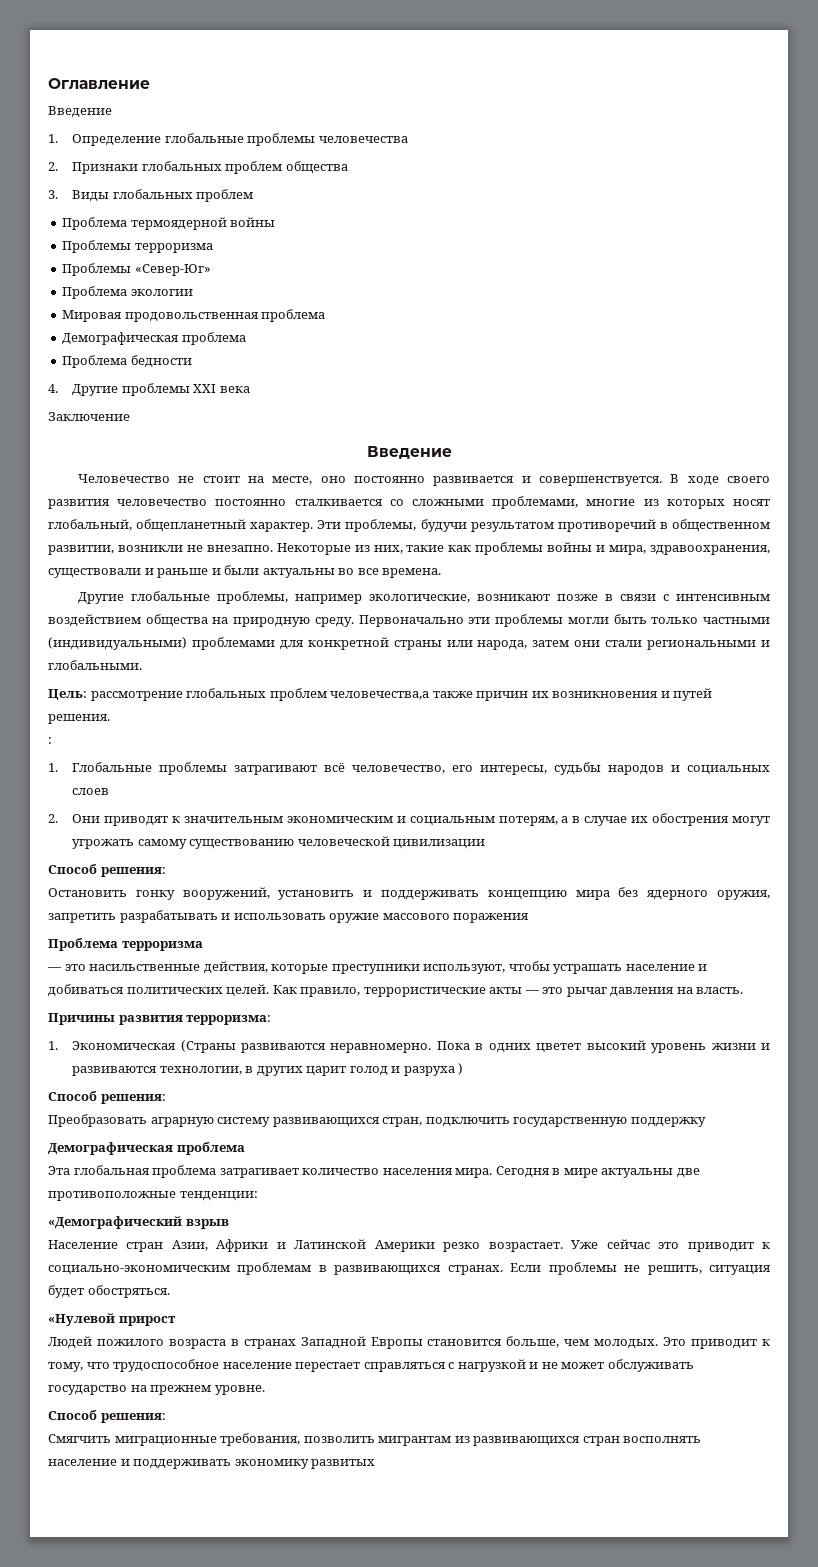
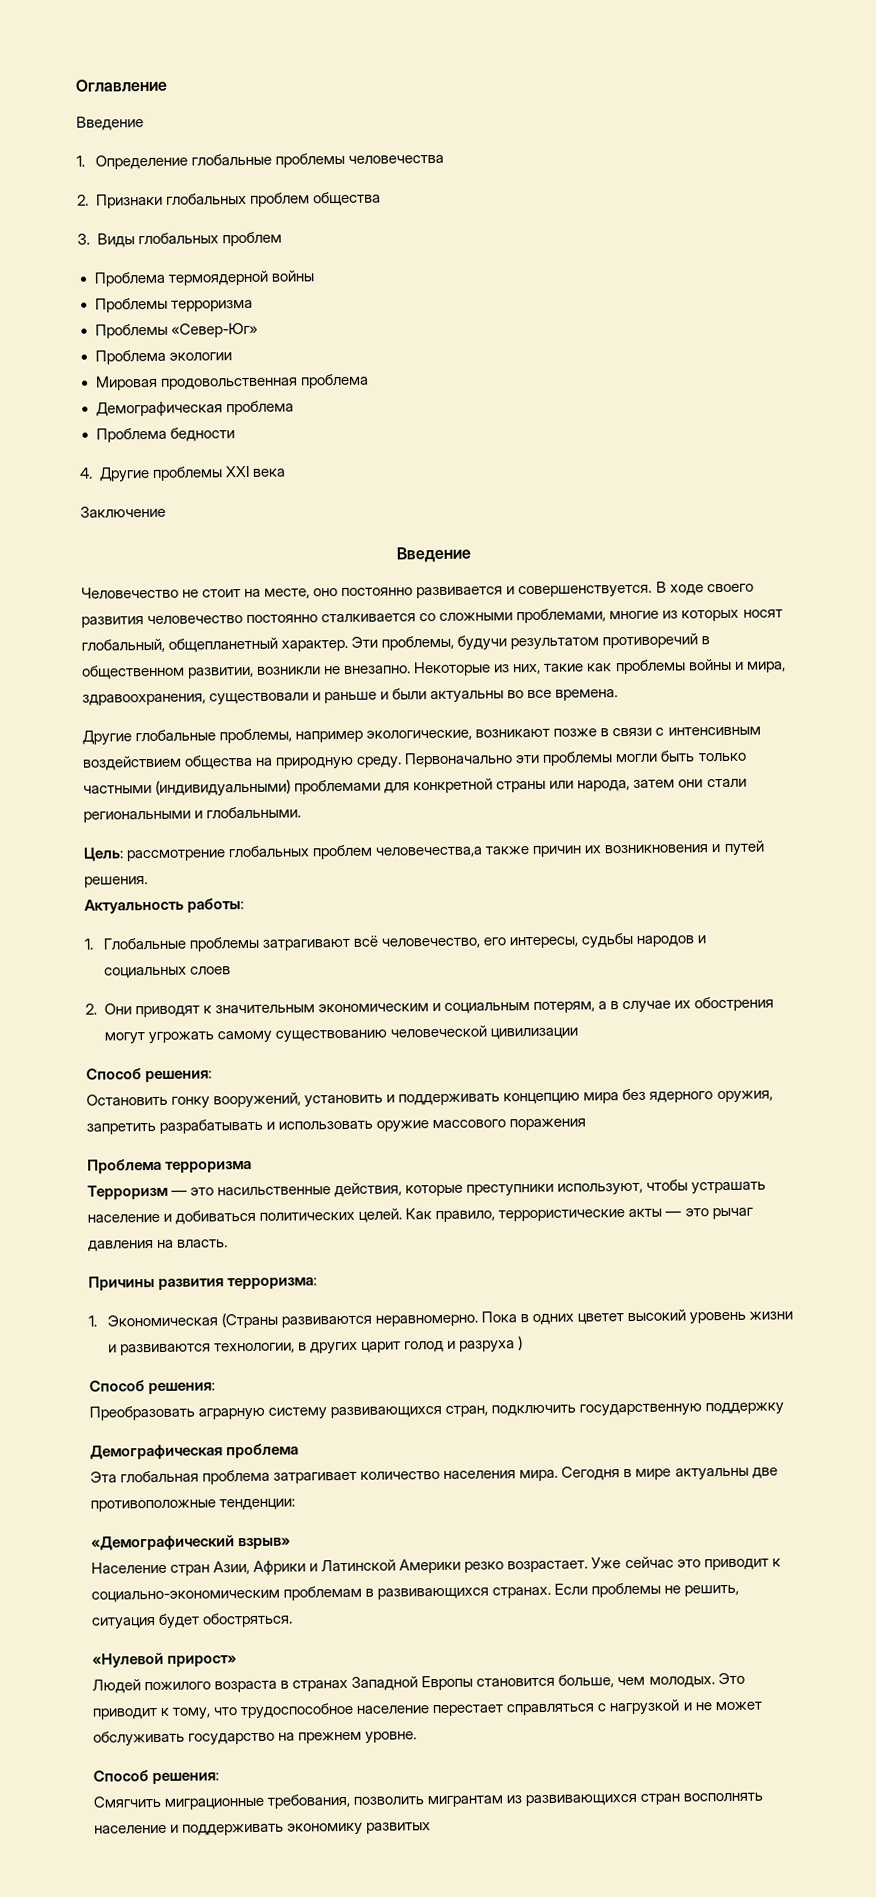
[48,737,52,744] : -> [84,898,245,914] Актуальность работы:
(203, 946) none -> [87,1184,168,1200] Терроризм
[185,1219,229,1229] взрыв -> [238,1537,292,1550] взрыв»
[118,1316,176,1326] прирост -> [167,1655,238,1667] прирост»

